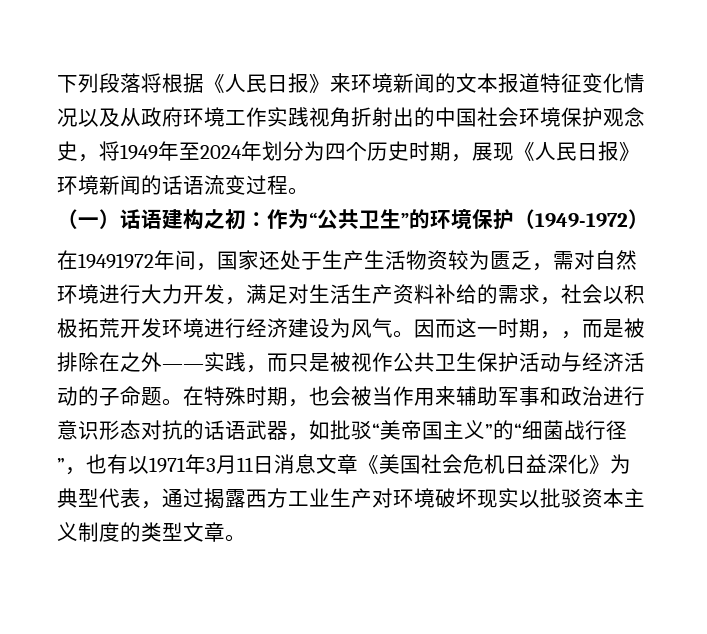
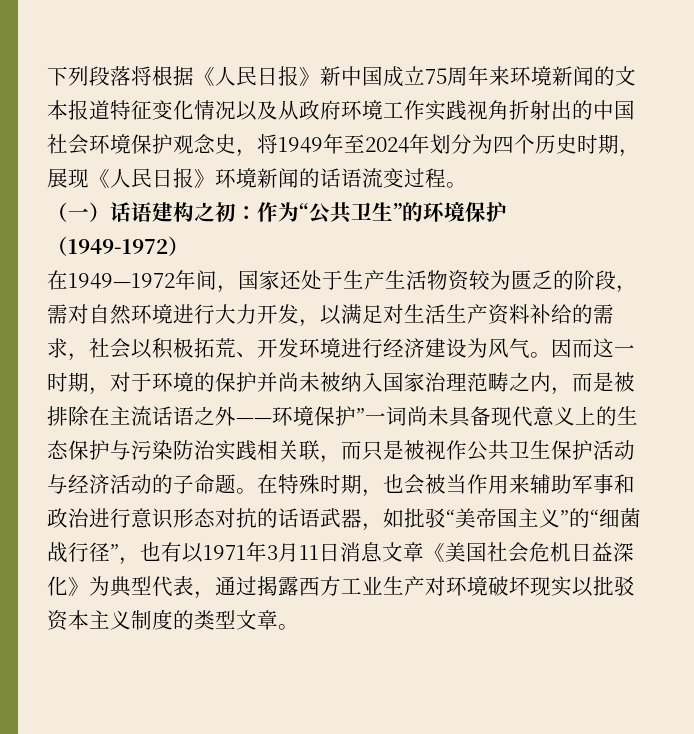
(330, 83) none -> [320,66,489,87] 新中国成立75周年
[78,253,154,269] 19491972 -> [68,273,175,289] 1949—1972
(532, 260) none -> [553,270,616,290] 的阶段
(246, 301) none -> [320,305,341,325] 以
(120, 328) none -> [236,352,257,358] 、
[561,318,645,339] [57,352,246,372] ，而是被排除在之外——实践 -> [110,372,635,395] [47,406,638,427] [47,440,320,461] 对于环境的保护并尚未被纳入国家治理范畴之内，而是被排除在主流话语之外——环境保护”一词尚未具备现代意义上的生态保护与污染防治实践相关联

